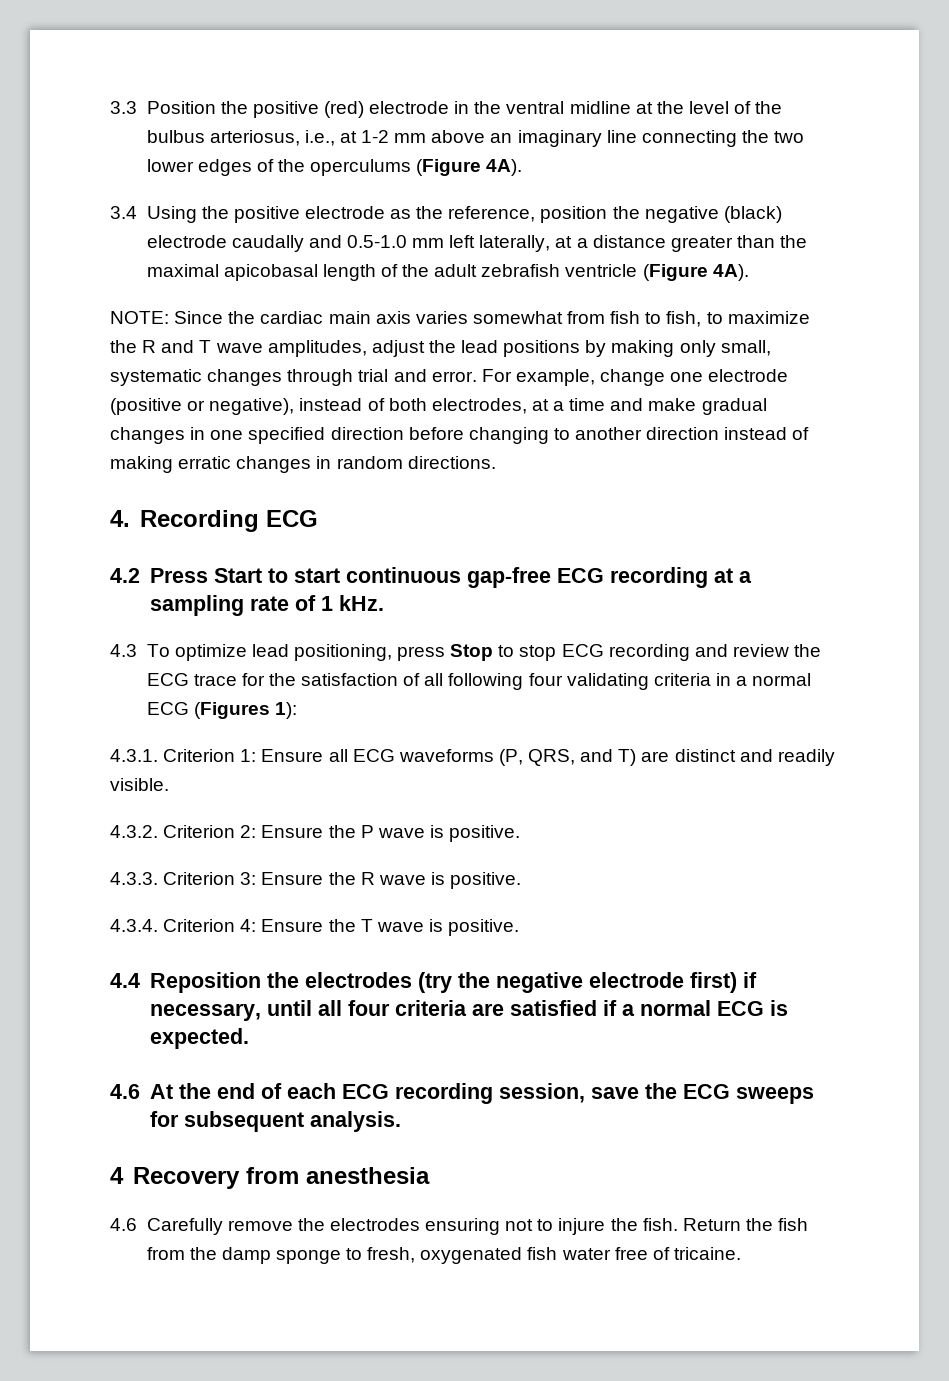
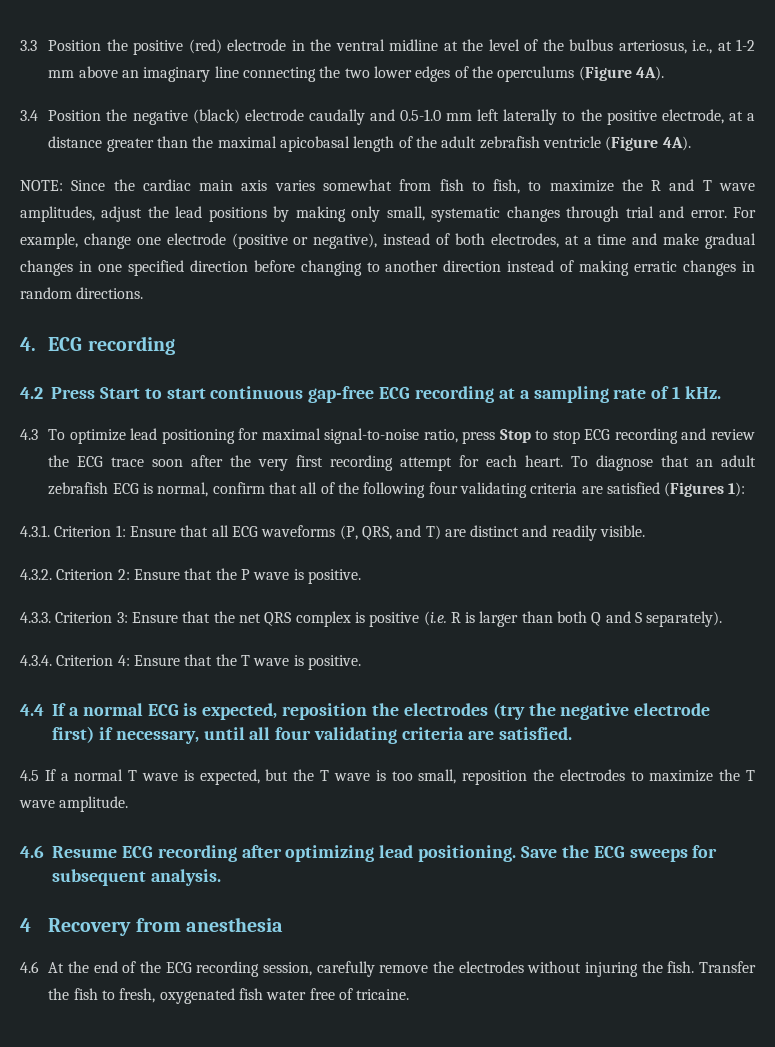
[146,206,608,223] Using the positive electrode as the reference, position -> [48,110,102,121] Position
[479,235,551,252] laterally, -> [503,109,724,125] laterally to the positive electrode,
[139,510,318,532] Recording ECG -> [48,336,175,355] ECG recording
[293,644,392,661] positioning, -> [161,428,458,444] positioning for maximal signal-to-noise ratio,
[241,673,812,690] [146,702,189,715] for the satisfaction of all following four validating criteria in a normal ECG -> [152,455,756,471] [48,482,660,498] soon after the very first recording attempt for each heart. To diagnose that an adult zebrafish ECG is normal, confirm that all of the following four validating criteria are satisfied
(324, 755) none -> [180,525,209,537] that
(324, 831) none -> [184,568,213,580] that
[328,872,522,889] the R wave is positive. -> [182,611,723,627] that the net QRS complex is positive (i.e. R is larger than both Q and S separately).
(324, 925) none -> [184,654,213,666] that
[149,972,261,993] Reposition -> [52,703,368,720] If a normal ECG is expected, reposition
[394,1000,788,1016] [149,1028,249,1049] [110,1083,639,1104] criteria are satisfied if a normal ECG is expected. // 4.6 At the end of each ECG recording session, save -> [314,727,572,744] [20,769,756,785] [19,796,129,812] [20,845,558,862] validating criteria are satisfied. // 4.5 If a normal T wave is expected, but the T wave is too small, reposition the electrodes to maximize the T wave amplitude. // 4.6 Resume ECG recording after optimizing lead positioning. Save
[146,1218,606,1235] Carefully remove the electrodes ensuring not to injure -> [48,961,639,977] At the end of the ECG recording session, carefully remove the electrodes without injuring
[682,1218,741,1231] Return -> [699,961,757,973] Transfer
[146,1247,341,1264] from the damp sponge -> (98, 994) none

